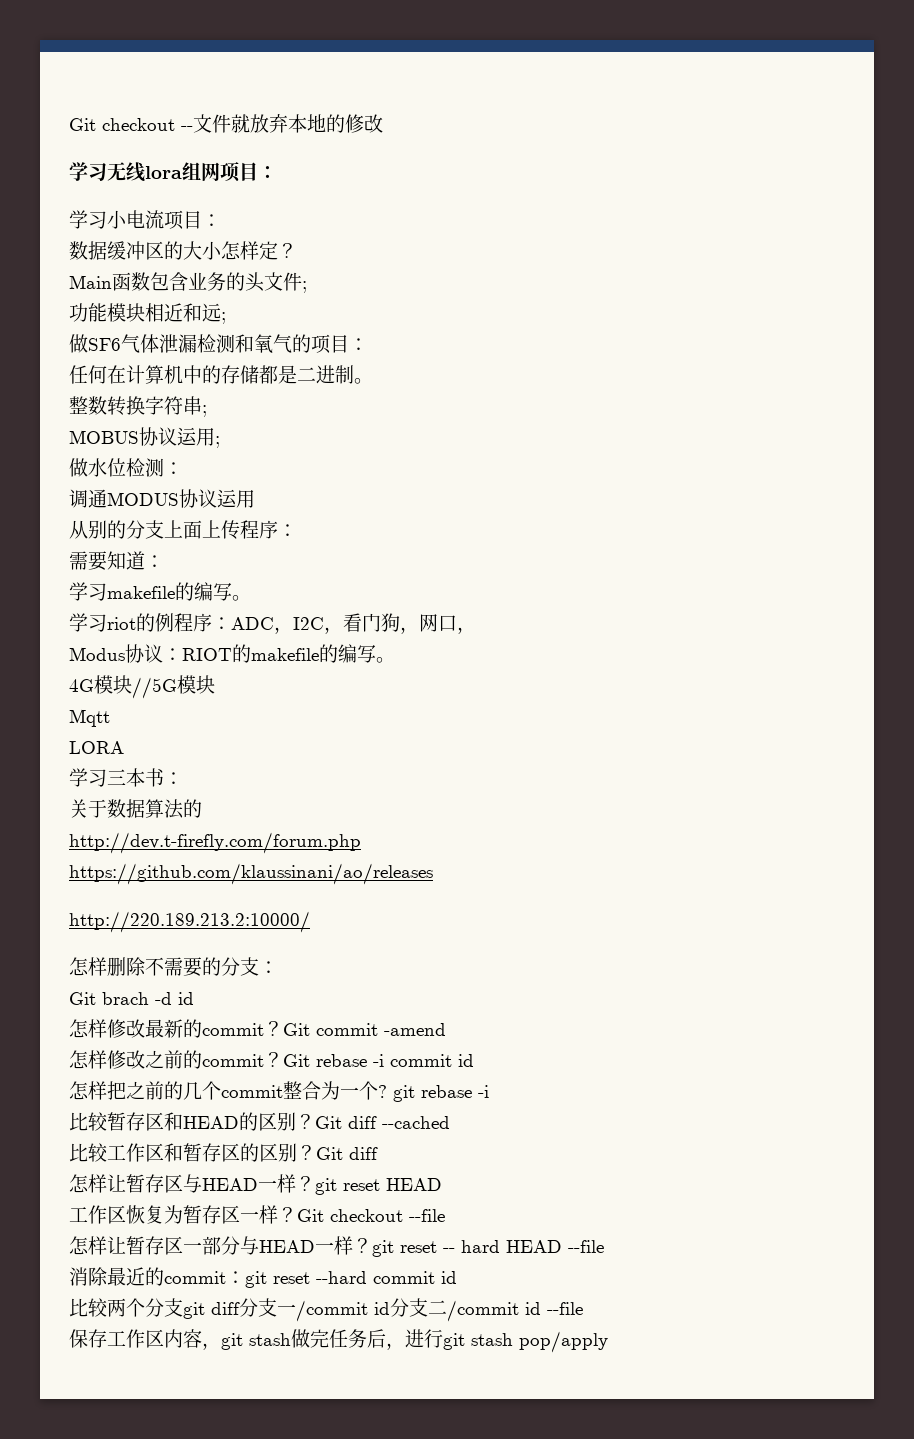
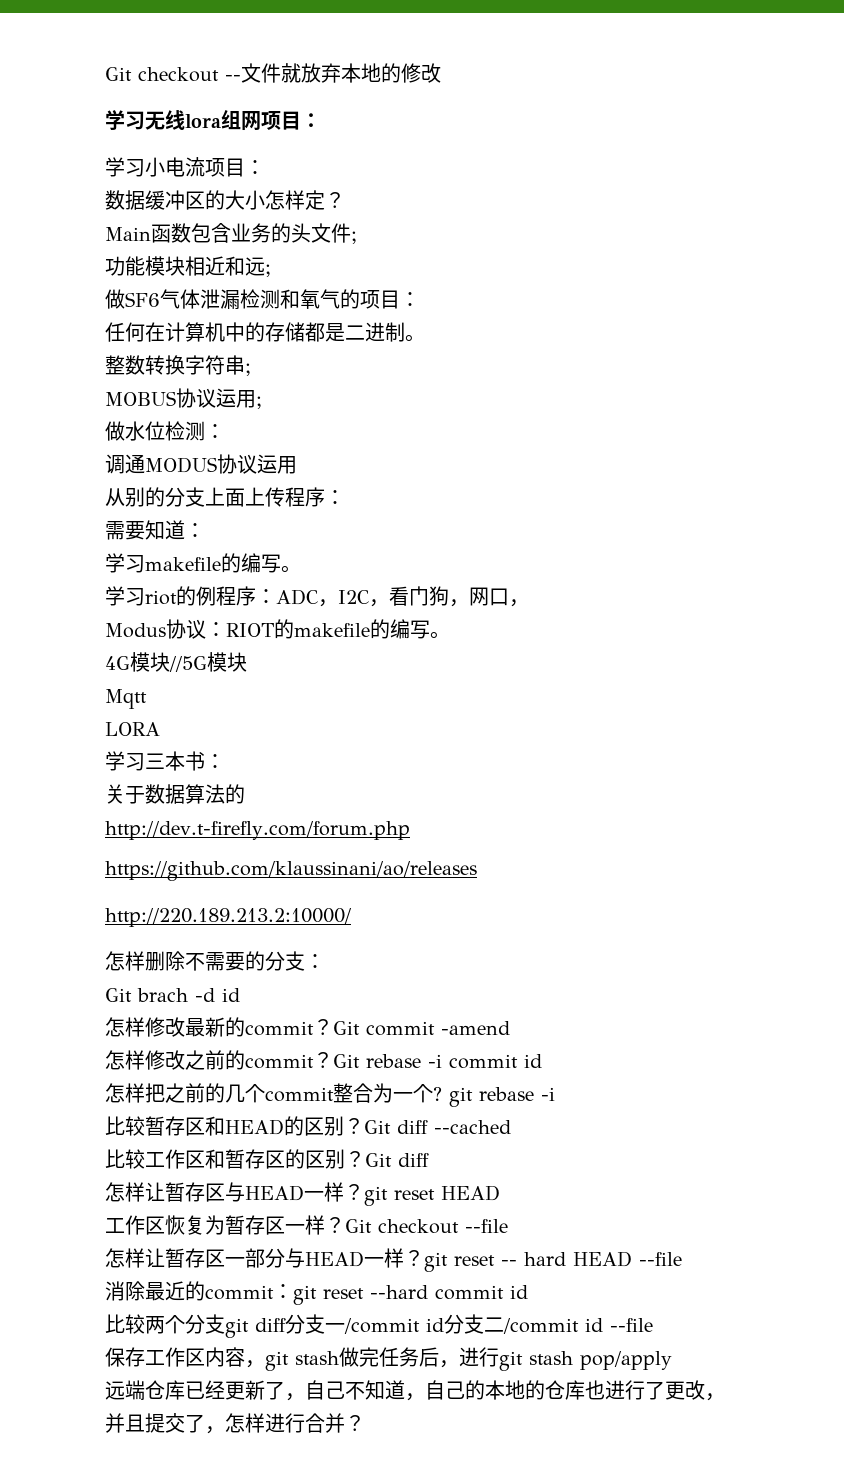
(608, 1342) none -> [105,1380,725,1401] [105,1413,365,1434] // 远端仓库已经更新了，自己不知道，自己的本地的仓库也进行了更改，并且提交了，怎样进行合并？

